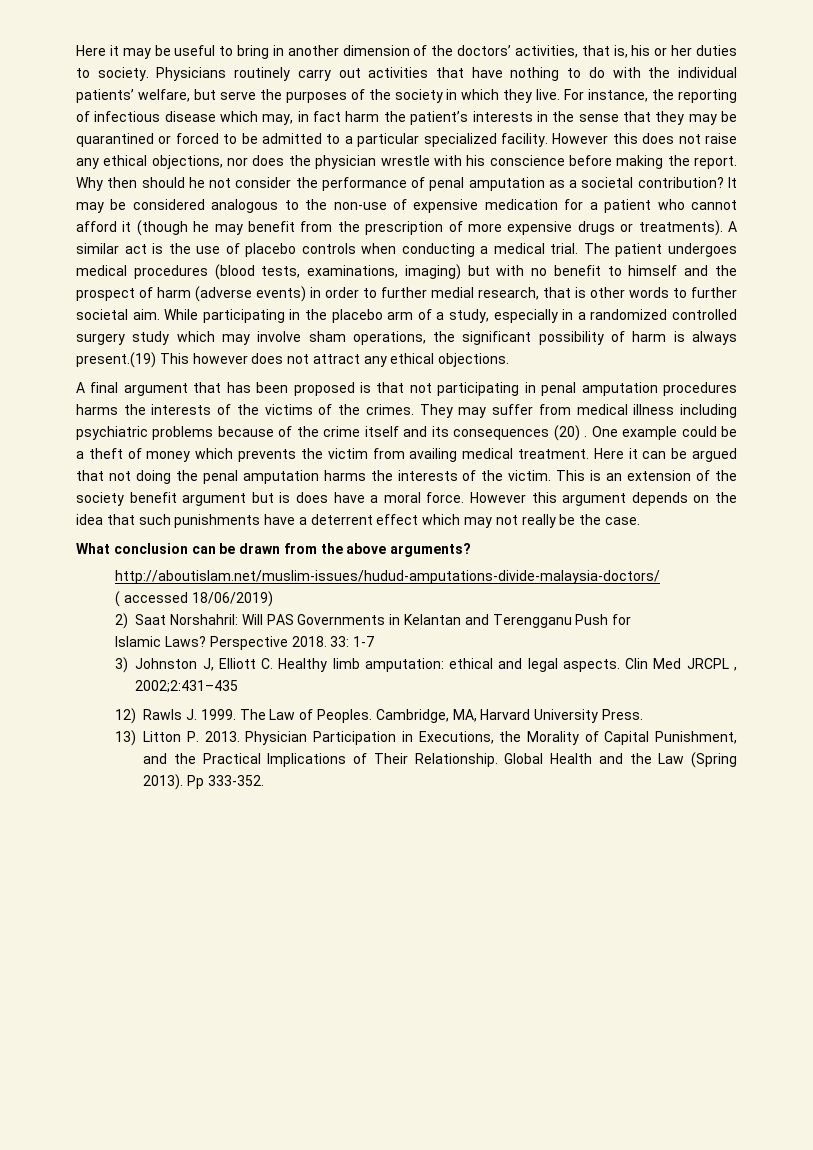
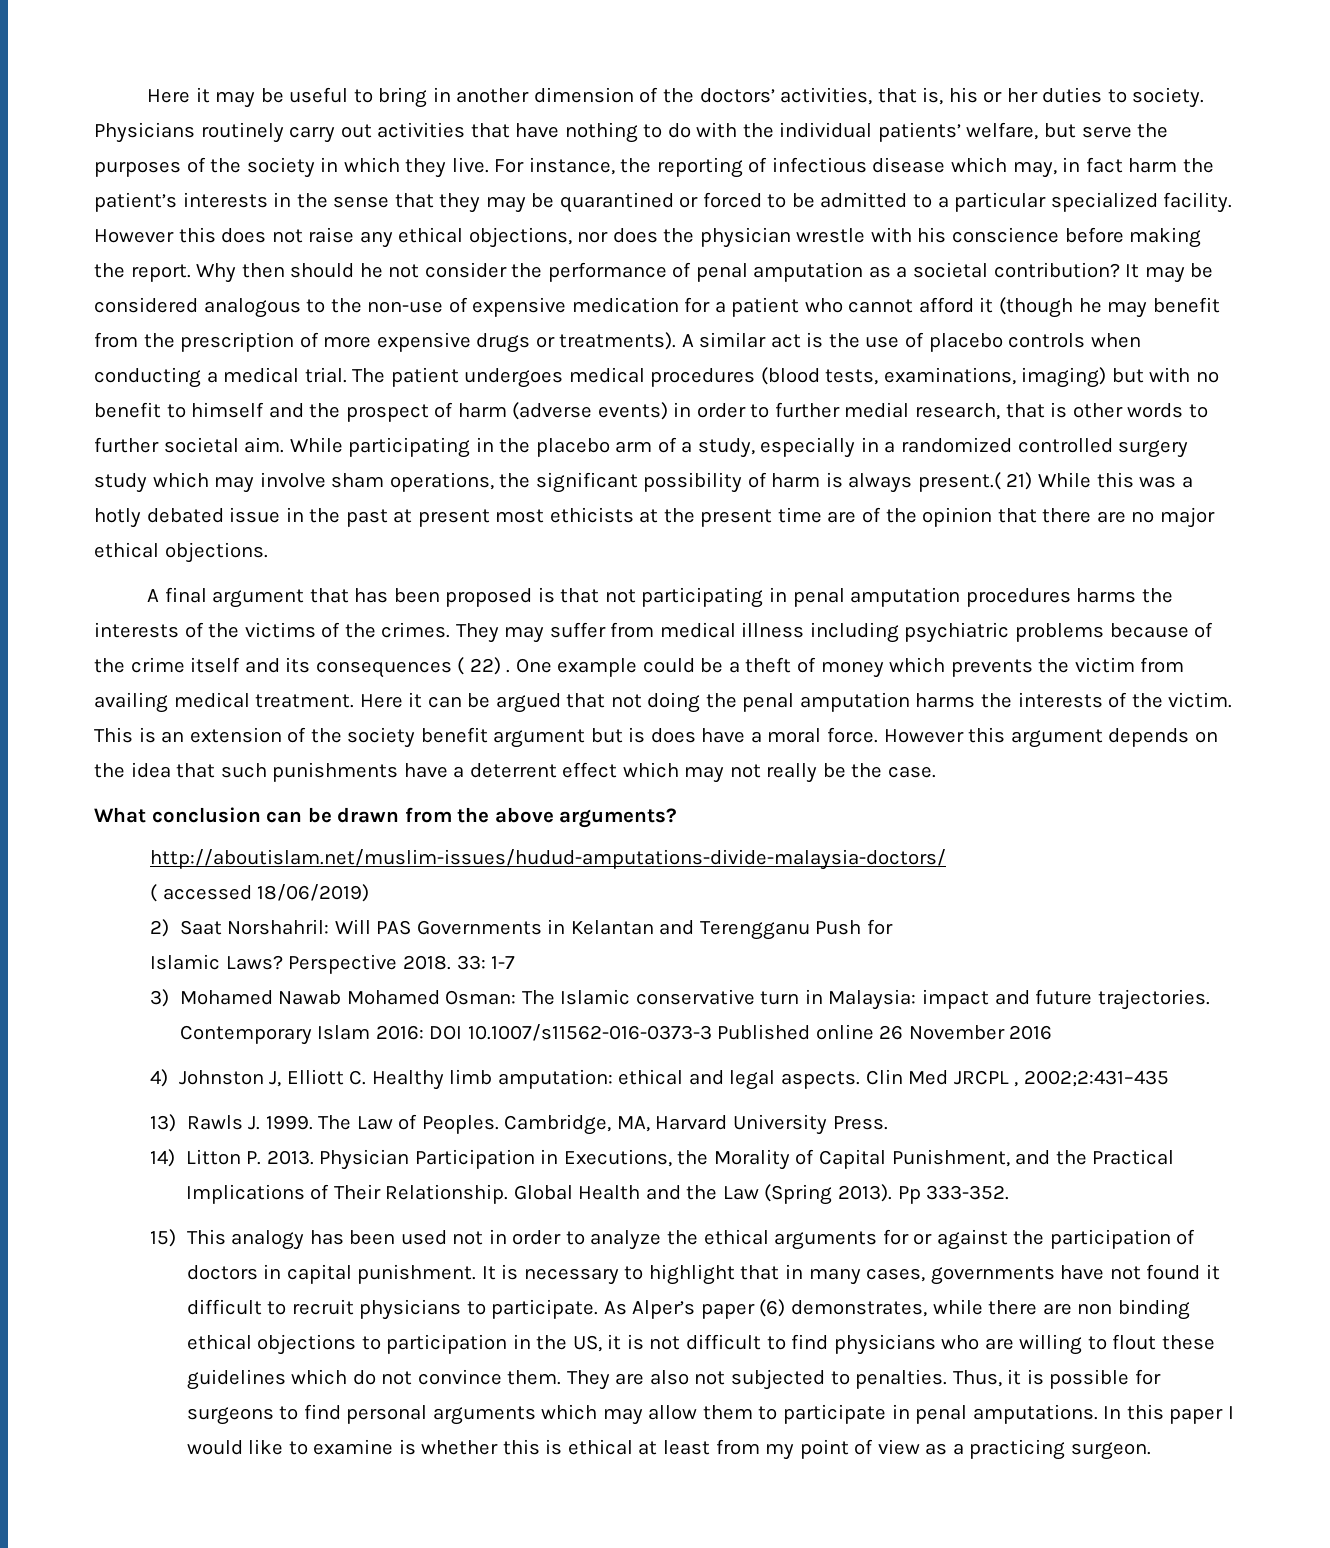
[76,352,387,368] present.(19) This however does not attract any -> [917,472,1193,492] [94,507,1215,528] present.( 21) While this was a hotly debated issue in the past at present most ethicists at the present time are of the opinion that there are no major
[553,425,580,441] (20) -> [457,657,501,675] ( 22)
(129, 665) none -> [179,989,1210,1010] [179,1024,1053,1045] [150,1069,169,1087] Mohamed Nawab Mohamed Osman: The Islamic conservative turn in Malaysia: impact and future trajectories. Contemporary Islam 2016: DOI 10.1007/s11562-016-0373-3 Published online 26 November 2016 // 4)
[115,708,137,724] 12) -> [150,1114,177,1132] 13)
[115,730,137,746] 13) -> [150,1149,176,1167] 14)
(264, 780) none -> [150,1229,1196,1250] [186,1264,1220,1285] [186,1299,1190,1320] [186,1334,1215,1355] [186,1369,1161,1390] [186,1404,1234,1425] [186,1439,1151,1460] // 15) This analogy has been used not in order to analyze the ethical arguments for or against the participation of doctors in capital punishment. It is necessary to highlight that in many cases, governments have not found it difficult to recruit physicians to participate. As Alper’s paper (6) demonstrates, while there are non binding ethical objections to participation in the US, it is not difficult to find physicians who are willing to flout these guidelines which do not convince them. They are also not subjected to penalties. Thus, it is possible for surgeons to find personal arguments which may allow them to participate in penal amputations. In this paper I would like to examine is whether this is ethical at least from my point of view as a practicing surgeon.

